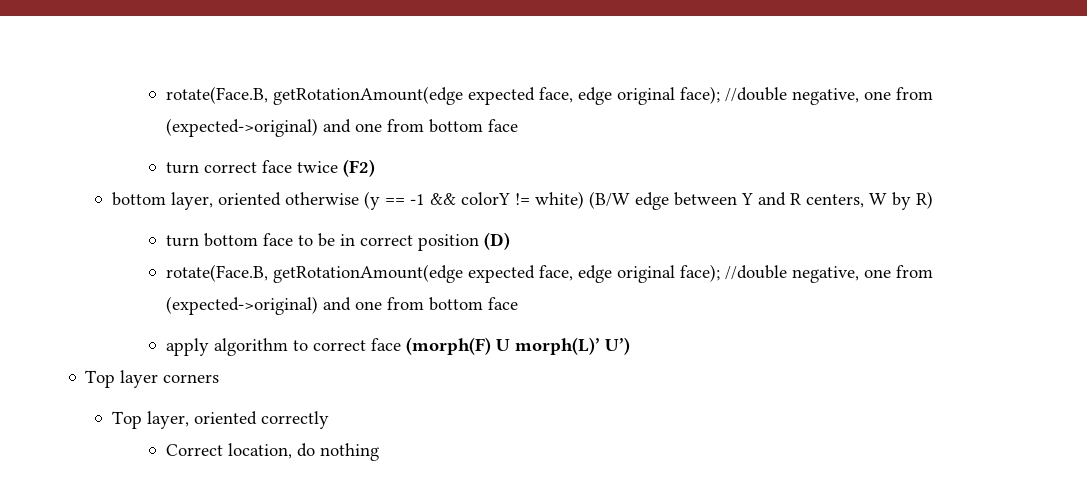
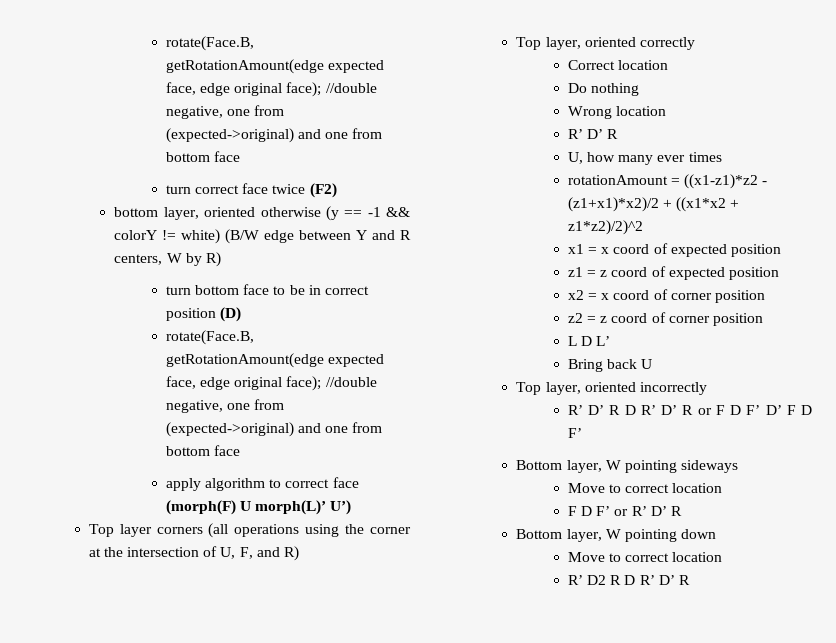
(220, 378) none -> [208,523,412,538] [88,546,300,561] (all operations using the corner at the intersection of U, F, and R)
[227,443,315,459] location, do -> [617,60,668,70] [567,83,587,93] location // Do
(379, 452) none -> [567,106,666,119] [567,129,619,139] [567,152,722,165] [567,174,768,189] [567,197,740,212] [567,220,643,235] [567,243,781,257] [567,266,779,280] [567,289,765,303] [567,312,763,326] [567,336,611,346] [567,359,653,372] [516,382,707,395] [567,405,812,415] [567,428,582,438] [516,460,739,473] [567,483,723,493] [567,506,682,516] [516,529,717,542] [567,552,723,562] [567,575,690,585] // Wrong location // R’ D’ R // U, how many ever times // rotationAmount = ((x1-z1)*z2 - (z1+x1)*x2)/2 + ((x1*x2 + z1*z2)/2)^2 // x1 = x coord of expected position // z1 = z coord of expected position // x2 = x coord of corner position // z2 = z coord of corner position // L D L’ // Bring back U // Top layer, oriented incorrectly // R’ D’ R D R’ D’ R or F D F’ D’ F D F’ // Bottom layer, W pointing sideways // Move to correct location // F D F’ or R’ D’ R // Bottom layer, W pointing down // Move to correct location // R’ D2 R D R’ D’ R

